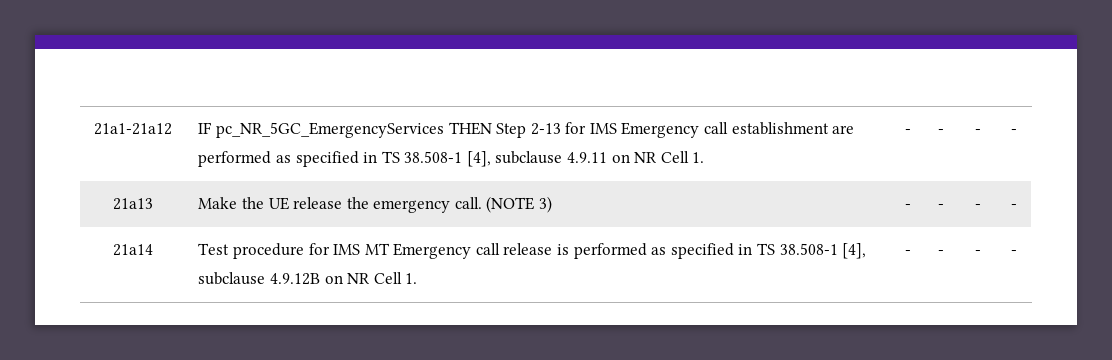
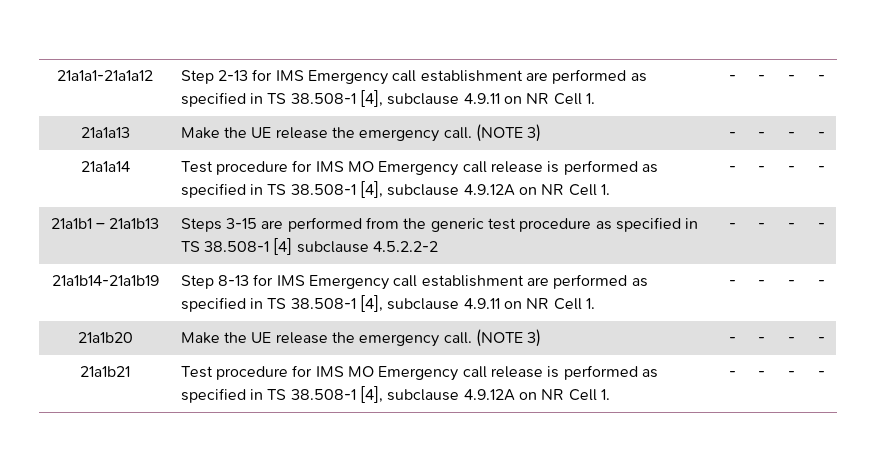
[94,123,172,135] [198,122,492,138] 21a1-21a12 | IF pc_NR_5GC_EmergencyServices THEN -> [57,70,153,81] 21a1a1-21a1a12 |
[113,198,153,210] 21a13 -> [80,127,130,138] 21a1a13
[113,244,153,256] [198,243,390,259] 21a14 | Test procedure for IMS MT -> [80,161,130,172] [180,160,375,175] 21a1a14 | Test procedure for IMS MO
[269,272,418,285] [905,250,911,255] [938,250,945,255] [975,250,981,255] [1010,250,1017,255] 4.9.12B on NR Cell 1. | - | - | - | - -> [463,184,610,196] [729,166,736,172] [757,166,765,172] [788,166,795,172] [818,166,825,172] [50,218,160,229] [180,217,699,232] [180,238,439,255] [729,223,736,229] [757,223,765,229] [788,223,795,229] [818,223,825,229] [51,275,159,286] [180,274,648,290] [180,295,595,312] [729,280,736,286] [757,280,765,286] [788,280,795,286] [818,280,825,286] [77,332,133,343] [180,329,542,347] [729,337,736,343] [757,337,765,343] [788,337,795,343] [818,337,825,343] [80,366,130,377] [180,365,658,381] [180,386,610,403] [729,371,736,377] [757,371,765,377] [788,371,795,377] [818,371,825,377] 4.9.12A on NR Cell 1. | - | - | - | - // 21a1b1 – 21a1b13 | Steps 3-15 are performed from the generic test procedure as specified in TS 38.508-1 [4] subclause 4.5.2.2-2 | - | - | - | - // 21a1b14-21a1b19 | Step 8-13 for IMS Emergency call establishment are performed as specified in TS 38.508-1 [4], subclause 4.9.11 on NR Cell 1. | - | - | - | - // 21a1b20 | Make the UE release the emergency call. (NOTE 3) | - | - | - | - // 21a1b21 | Test procedure for IMS MO Emergency call release is performed as specified in TS 38.508-1 [4], subclause 4.9.12A on NR Cell 1. | - | - | - | -

